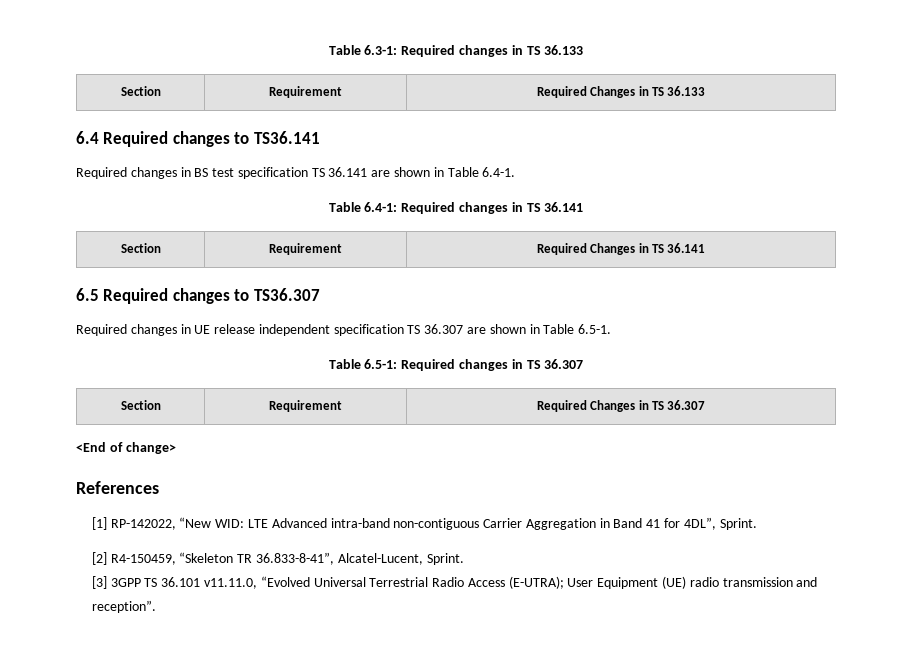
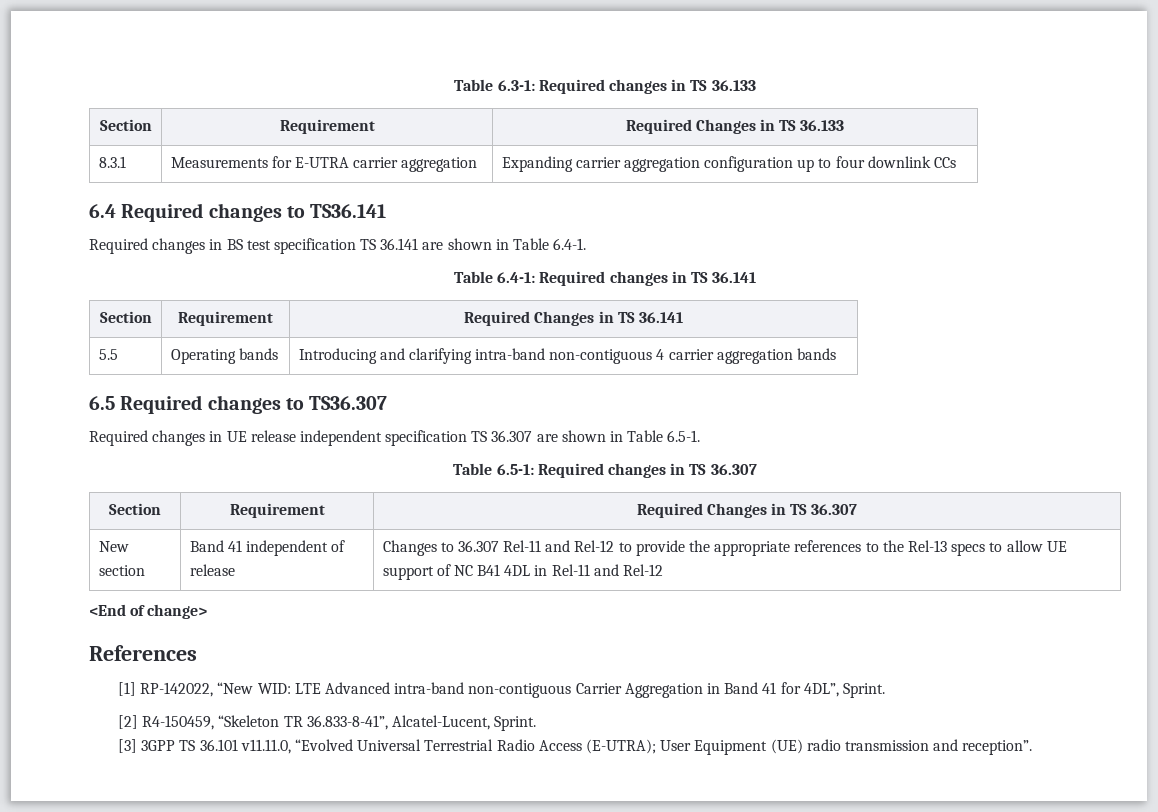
(706, 91) none -> [98,156,126,168] [170,156,478,172] [501,156,957,172] // 8.3.1 | Measurements for E-UTRA carrier aggregation | Expanding carrier aggregation configuration up to four downlink CCs
(706, 248) none -> [98,349,118,360] [170,348,278,364] [298,348,837,364] // 5.5 | Operating bands | Introducing and clarifying intra-band non-contiguous 4 carrier aggregation bands
(706, 405) none -> [98,541,129,552] [98,565,145,576] [189,540,346,556] [189,564,235,576] [382,540,1067,556] [382,564,664,580] // New section | Band 41 independent of release | Changes to 36.307 Rel-11 and Rel-12 to provide the appropriate references to the Rel-13 specs to allow UE support of NC B41 4DL in Rel-11 and Rel-12

